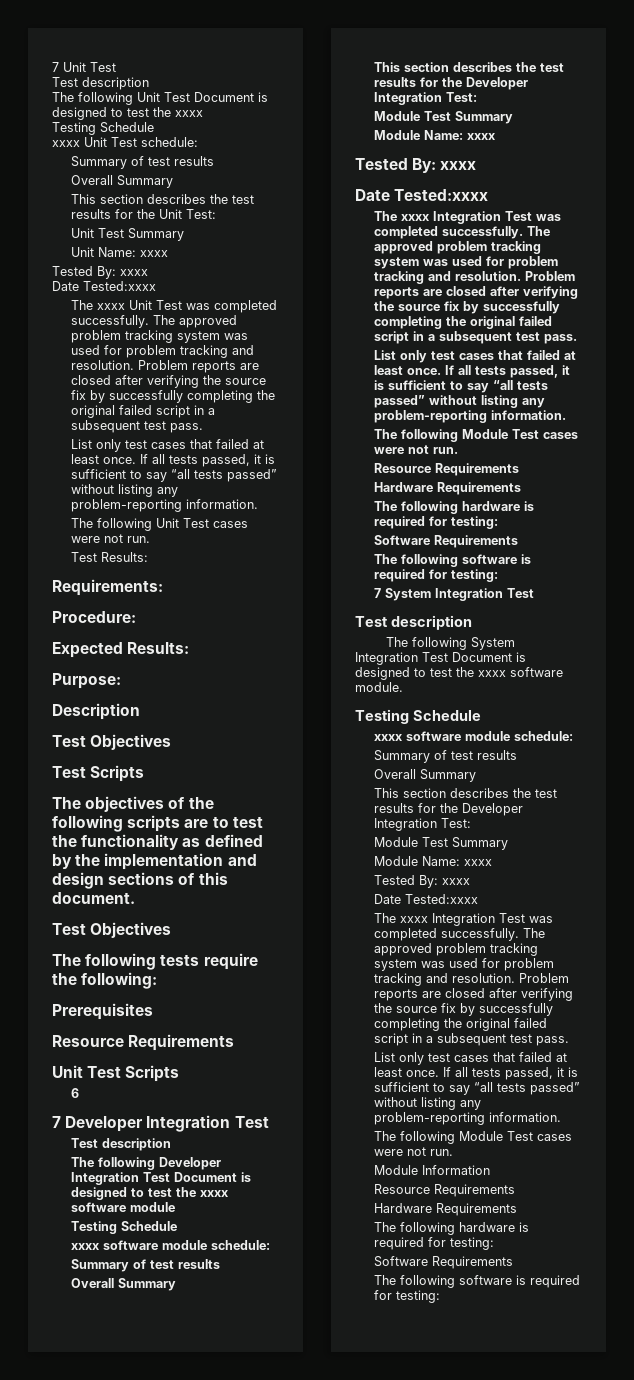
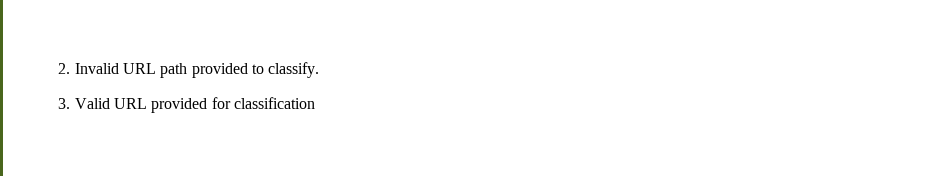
[52,62,116,72] [52,77,149,90] [52,92,268,105] [52,107,203,120] [52,122,154,135] [52,137,198,147] [70,156,214,169] [70,175,173,188] [70,194,254,204] [70,209,216,219] [70,228,184,241] [70,247,168,257] [52,266,148,279] [52,281,156,291] [70,300,277,313] [70,315,237,328] [70,330,248,343] [70,345,254,358] [70,360,259,373] [70,375,266,388] [70,390,275,403] [70,405,215,418] [70,420,203,433] [70,439,264,452] [70,454,275,467] [70,469,277,482] [70,484,178,497] [70,499,258,512] [70,518,248,531] [70,534,150,543] [70,552,148,562] [52,579,163,596] [52,611,136,623] [52,642,190,658] [52,673,121,689] [52,703,140,720] [52,734,172,750] [52,765,145,782] [52,796,214,812] [52,815,263,832] [52,834,263,850] [52,853,257,870] [52,872,228,889] [52,892,135,904] [52,922,172,938] [52,953,258,970] [52,972,158,989] [52,1003,153,1020] [52,1034,235,1051] [52,1065,180,1082] [70,1088,79,1098] [52,1115,269,1132] [70,1138,171,1151] [70,1157,221,1170] [70,1172,251,1185] [70,1187,228,1200] [70,1202,175,1212] [70,1221,177,1234] [70,1240,270,1250] [70,1259,220,1272] [70,1278,176,1291] [373,62,564,72] [373,77,528,90] [373,92,477,105] [373,111,513,124] [373,130,495,140] [355,158,477,173] [355,189,489,201] [373,211,561,224] [373,226,550,239] [373,241,541,254] [373,256,558,269] [373,271,575,284] [373,286,578,299] [373,301,560,314] [373,316,552,329] [373,331,577,344] [373,350,576,363] [373,365,570,378] [373,380,548,393] [373,395,545,408] [373,410,566,423] [373,429,578,442] [373,445,458,454] [373,463,519,476] [373,482,521,495] [373,501,534,514] [373,516,498,529] [373,535,518,548] [373,554,531,567] [373,569,498,582] [373,588,534,601] [355,615,472,630] [386,637,516,650] [355,652,526,665] [355,667,563,680] [355,682,403,692] [355,709,481,724] [373,731,573,741] [373,750,517,763] [373,769,476,782] [373,788,557,798] [373,803,523,816] [373,818,471,831] [373,837,508,850] [373,856,492,866] [373,875,470,888] [373,894,478,904] [373,913,553,926] [373,928,545,941] [373,943,538,956] [373,958,554,971] [373,973,569,986] [373,988,573,1001] [373,1003,553,1016] [373,1018,547,1031] [373,1033,569,1046] [373,1052,567,1065] [373,1067,578,1080] [373,1082,580,1095] [373,1097,481,1110] [373,1112,561,1125] [373,1131,572,1144] [373,1147,453,1156] [373,1165,490,1175] [373,1184,515,1197] [373,1203,517,1216] [373,1222,529,1235] [373,1237,494,1250] [373,1256,513,1269] [373,1275,580,1288] [373,1290,440,1303] 7 Unit Test // Test description // The following Unit Test Document is designed to test the xxxx // Testing Schedule // xxxx Unit Test schedule: // Summary of test results // Overall Summary // This section describes the test results for the Unit Test: // Unit Test Summary // Unit Name: xxxx // Tested By: xxxx // Date Tested:xxxx // The xxxx Unit Test was completed successfully. The approved problem tracking system was used for problem tracking and resolution. Problem reports are closed after verifying the source fix by successfully completing the original failed script in a subsequent test pass. // List only test cases that failed at least once. If all tests passed, it is sufficient to say “all tests passed” without listing any problem-reporting information. // The following Unit Test cases were not run. // Test Results: // Requirements: // Procedure: // Expected Results: // Purpose: // Description // Test Objectives // Test Scripts // The objectives of the following scripts are to test the functionality as defined by the implementation and design sections of this document. // Test Objectives // The following tests require the following: // Prerequisites // Resource Requirements // Unit Test Scripts // 6 // 7 Developer Integration Test // Test description // The following Developer Integration Test Document is designed to test the xxxx software module // Testing Schedule // xxxx software module schedule: // Summary of test results // Overall Summary // This section describes the test results for the Developer Integration Test: // Module Test Summary // Module Name: xxxx // Tested By: xxxx // Date Tested:xxxx // The xxxx Integration Test was completed successfully. The approved problem tracking system was used for problem tracking and resolution. Problem reports are closed after verifying the source fix by successfully completing the original failed script in a subsequent test pass. // List only test cases that failed at least once. If all tests passed, it is sufficient to say “all tests passed” without listing any problem-reporting information. // The following Module Test cases were not run. // Resource Requirements // Hardware Requirements // The following hardware is required for testing: // Software Requirements // The following software is required for testing: // 7 System Integration Test // Test description // The following System Integration Test Document is designed to test the xxxx software module. // Testing Schedule // xxxx software module schedule: // Summary of test results // Overall Summary // This section describes the test results for the Developer Integration Test: // Module Test Summary // Module Name: xxxx // Tested By: xxxx // Date Tested:xxxx // The xxxx Integration Test was completed successfully. The approved problem tracking system was used for problem tracking and resolution. Problem reports are closed after verifying the source fix by successfully completing the original failed script in a subsequent test pass. // List only test cases that failed at least once. If all tests passed, it is sufficient to say “all tests passed” without listing any problem-reporting information. // The following Module Test cases were not run. // Module Information // Resource Requirements // Hardware Requirements // The following hardware is required for testing: // Software Requirements // The following software is required for testing: -> [58,62,320,78] [58,97,315,113] 2. Invalid URL path provided to classify. // 3. Valid URL provided for classification

